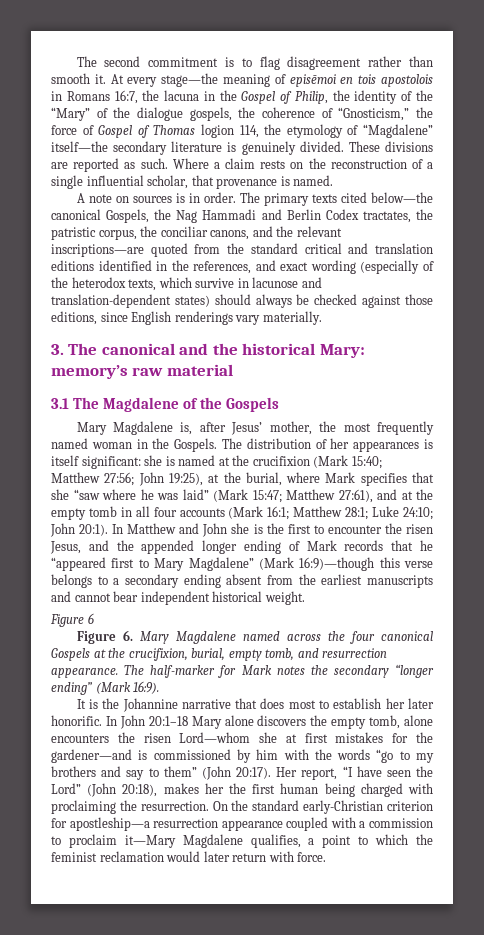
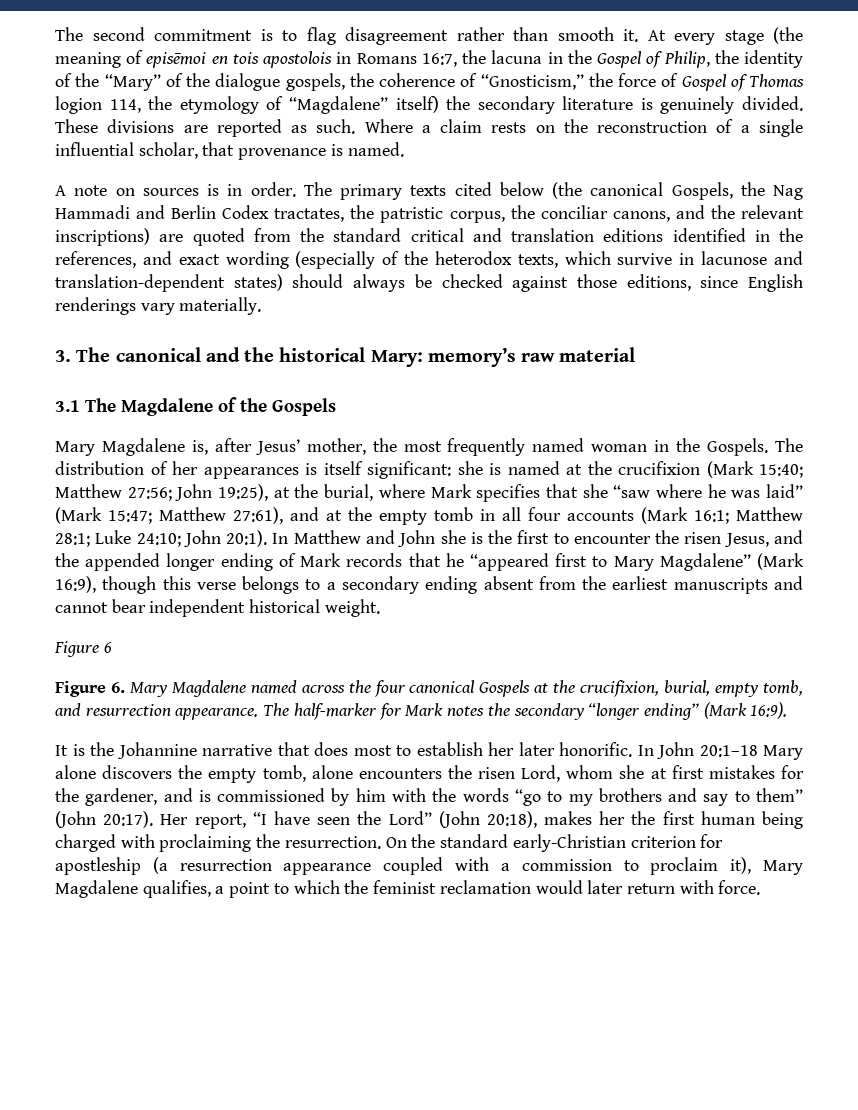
[161,73,219,87] stage—the -> [724,27,803,45] stage (the
[51,141,108,152] itself—the -> [395,96,471,113] itself) the
[370,192,433,203] below—the -> [499,182,582,199] below (the
[51,244,144,257] inscriptions—are -> [55,228,184,246] inscriptions) are
[299,557,375,571] 16:9)—though -> [55,576,157,594] 16:9), though
[179,732,251,743] Lord—whom -> [521,765,614,782] Lord, whom
[51,749,132,763] gardener—and -> [85,788,193,806] gardener, and
[69,817,150,831] apostleship—a -> [55,857,168,875] apostleship (a
[124,835,176,848] it—Mary -> [730,857,804,875] it), Mary

